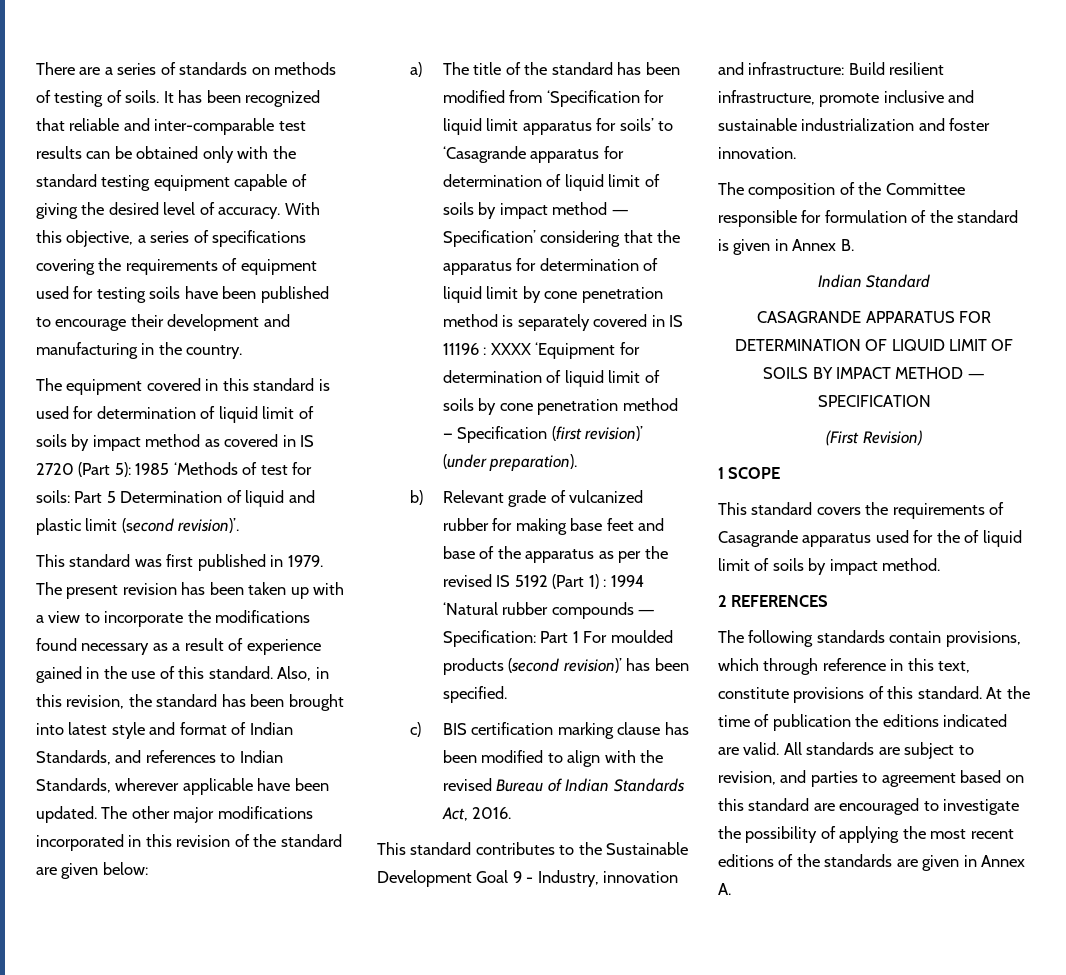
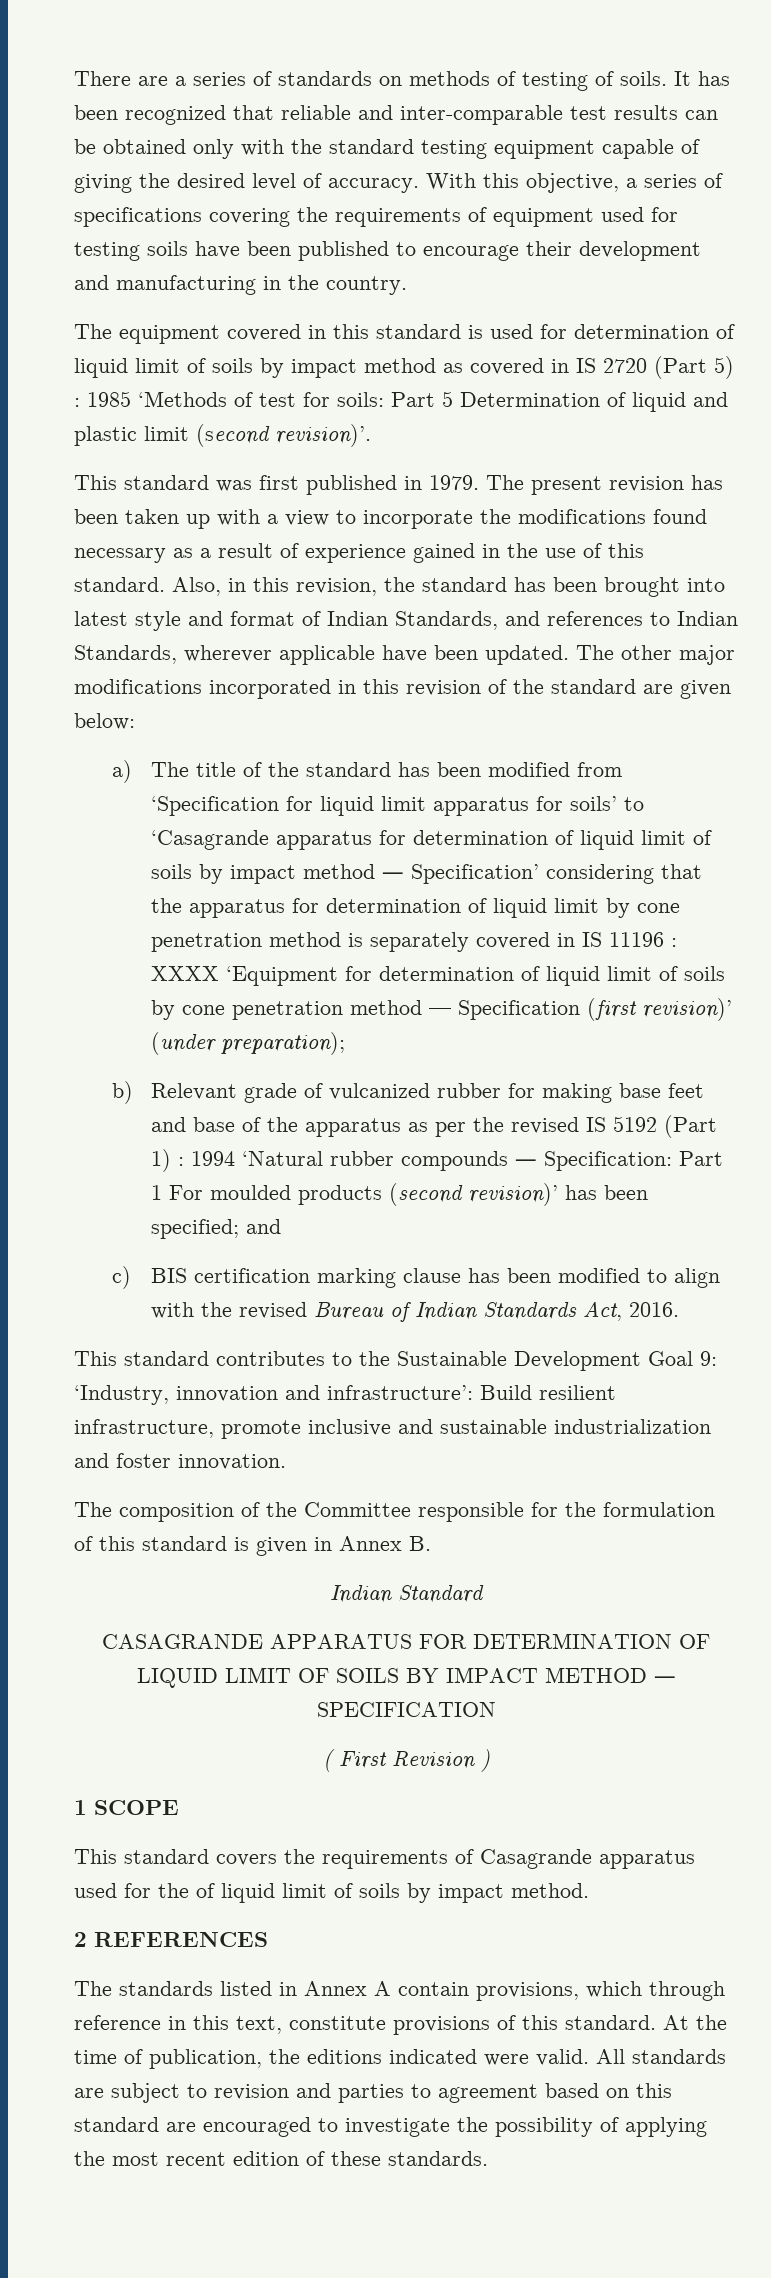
[114,462,131,477] 5): -> [714,356,734,379] [74,398,80,407] 5) :
[489,454,578,471] preparation). -> [220,1032,345,1055] preparation);
[442,686,507,703] specified. -> [150,1219,281,1239] specified; and
[512,870,599,887] 9 - Industry, -> [700,1351,717,1366] [74,1385,169,1405] 9: ‘Industry,
[748,62,845,75] infrastructure: -> [327,1385,473,1400] infrastructure’:
(822, 216) none -> [565,1502,596,1517] the
[929,210,953,223] the -> [99,1536,135,1551] this
[826,430,922,446] (First Revision) -> [322,1749,490,1772] ( First Revision )
[748,630,885,647] following standards -> [119,1981,391,1996] standards listed in Annex A
[772,714,851,731] publication -> [149,2049,262,2069] publication,
[718,747,739,755] are -> [484,2054,529,2066] were
[718,771,776,785] revision, -> [214,2084,289,2100] revision
[718,854,1026,871] [718,883,731,895] editions of the standards are given in Annex A. -> [233,2151,488,2166] edition of these standards.

